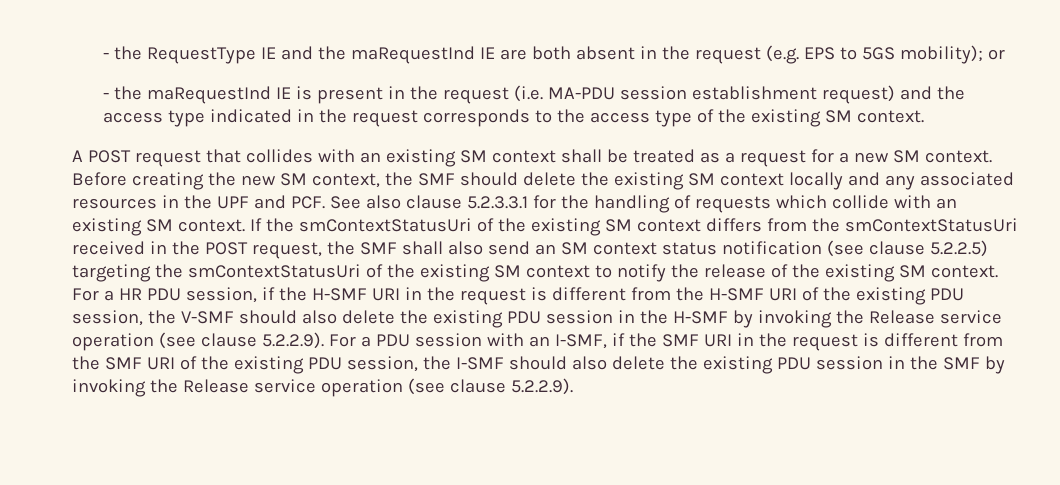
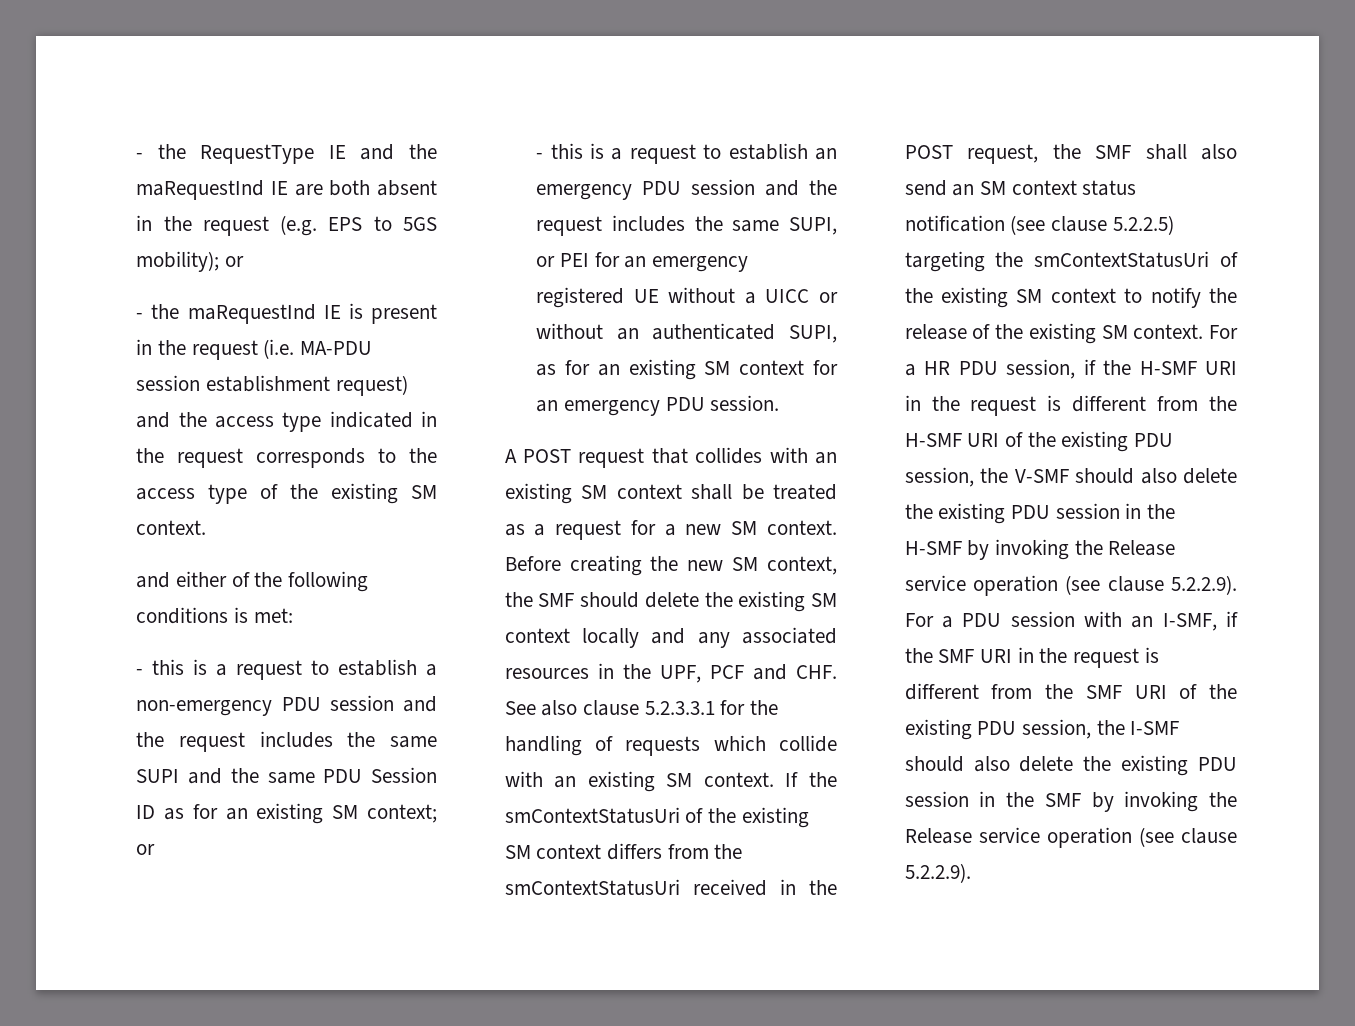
(924, 116) none -> [136,571,368,592] [136,607,293,624] [136,659,437,680] [136,695,437,716] [136,731,437,752] [136,767,437,784] [136,803,437,824] [136,844,156,855] [536,143,837,164] [536,179,837,200] [536,215,837,236] [536,252,748,272] [536,287,838,308] [536,323,837,343] [536,359,838,380] [536,395,780,416] // and either of the following conditions is met: // - this is a request to establish a non-emergency PDU session and the request includes the same SUPI and the same PDU Session ID as for an existing SM context; or // - this is a request to establish an emergency PDU session and the request includes the same SUPI, or PEI for an emergency registered UE without a UICC or without an authenticated SUPI, as for an existing SM context for an emergency PDU session.
[216,195,325,209] UPF and PCF. -> [659,664,837,683] UPF, PCF and CHF.

